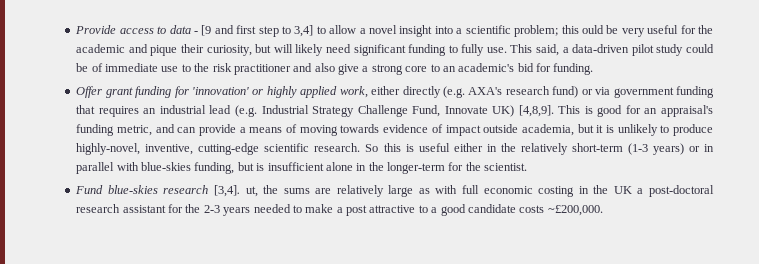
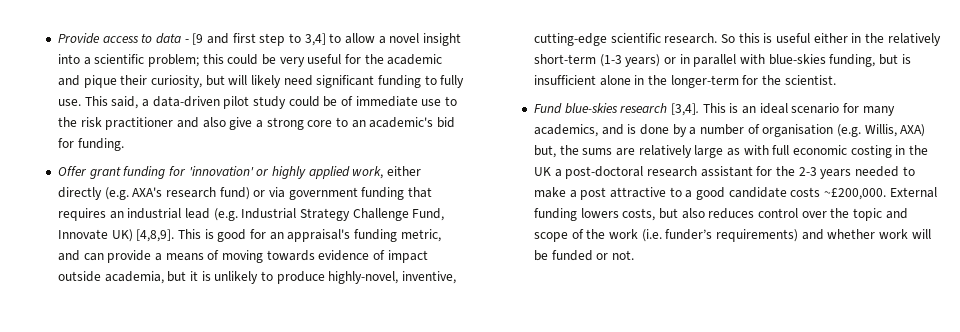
[581,25,604,34] ould -> [227,54,259,65] could
[245,186,258,197] ut, -> [702,103,895,116] [534,124,926,137] [534,145,557,158] This is an ideal scenario for many academics, and is done by a number of organisation (e.g. Willis, AXA) but,
(603, 210) none -> [889,187,937,198] [534,208,908,221] [534,229,931,242] [534,250,635,261] External funding lowers costs, but also reduces control over the topic and scope of the work (i.e. funder’s requirements) and whether work will be funded or not.

